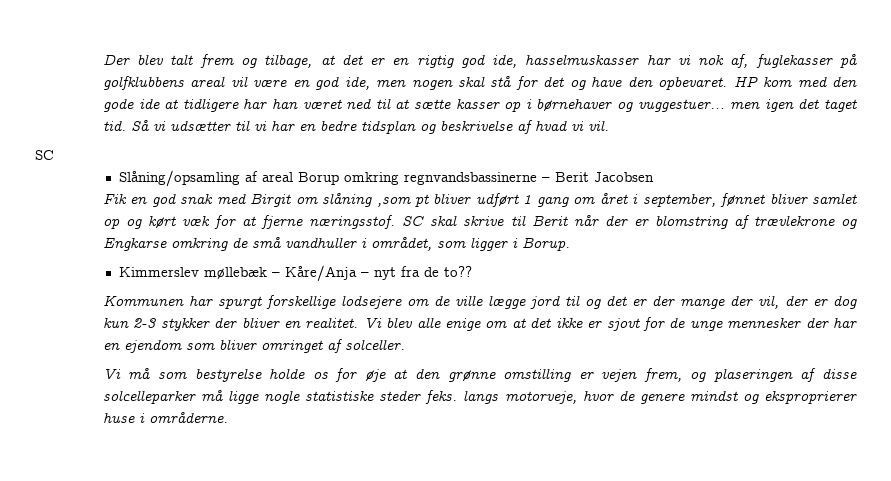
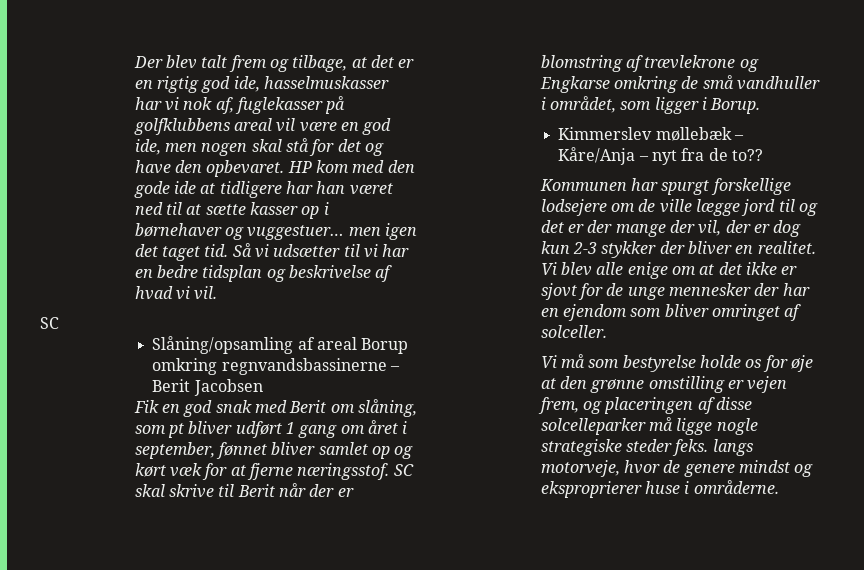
[250,193,411,207] Birgit om slåning ,som -> [289,399,417,417] [134,425,166,434] Berit om slåning, som
[713,368,793,382] plaseringen -> [604,397,694,414] placeringen
[305,391,375,401] statistiske -> [540,439,622,456] strategiske

